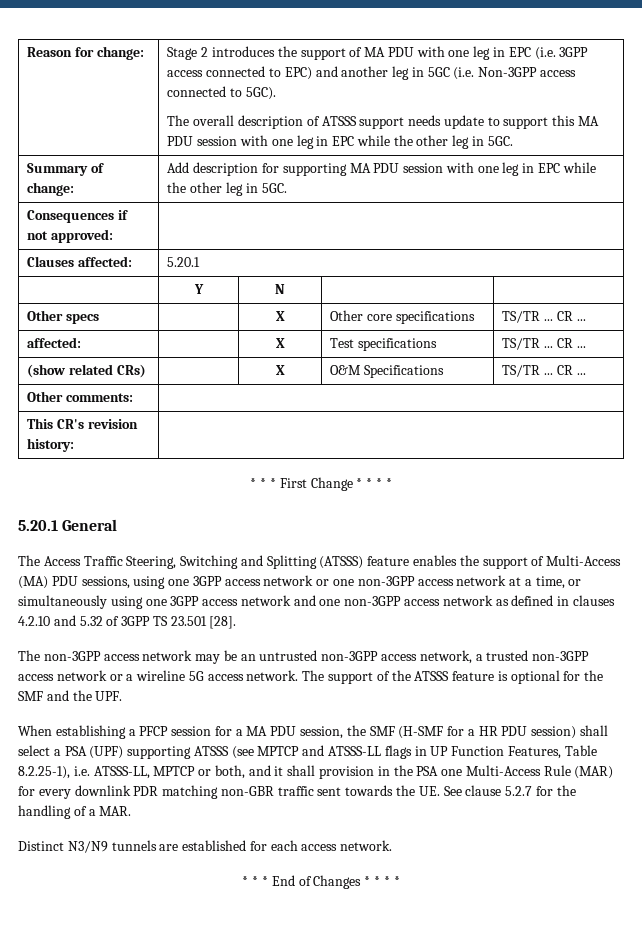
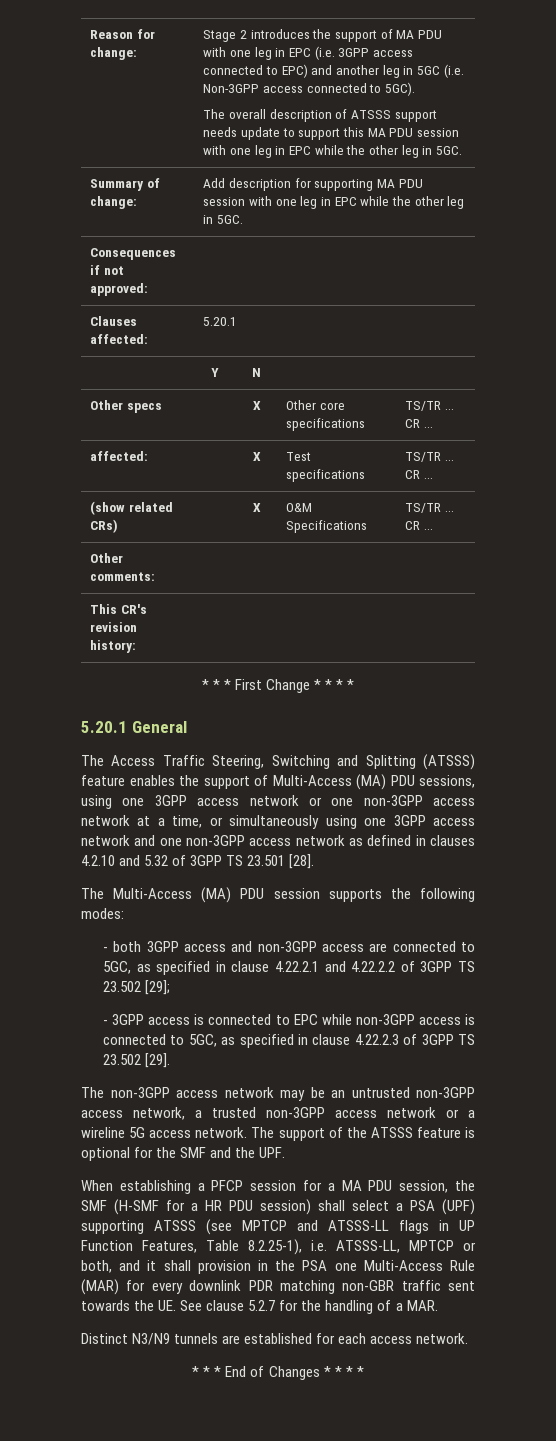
(237, 622) none -> [81,887,476,903] [81,908,124,919] [103,941,475,952] [103,961,475,975] [103,980,171,995] [103,1014,475,1025] [103,1034,476,1048] [103,1053,171,1068] // The Multi-Access (MA) PDU session supports the following modes: // - both 3GPP access and non-3GPP access are connected to 5GC, as specified in clause 4.22.2.1 and 4.22.2.2 of 3GPP TS 23.502 [29]; // - 3GPP access is connected to EPC while non-3GPP access is connected to 5GC, as specified in clause 4.22.2.3 of 3GPP TS 23.502 [29].

